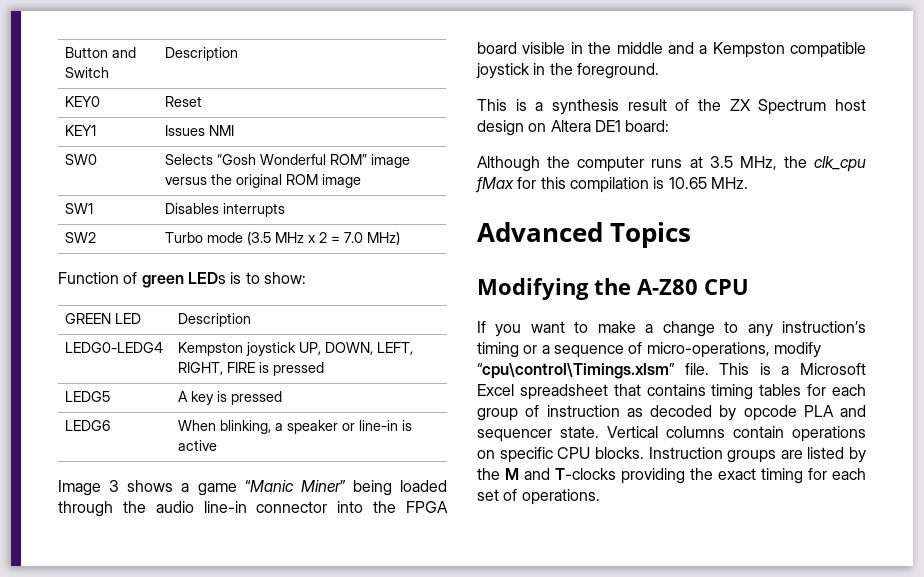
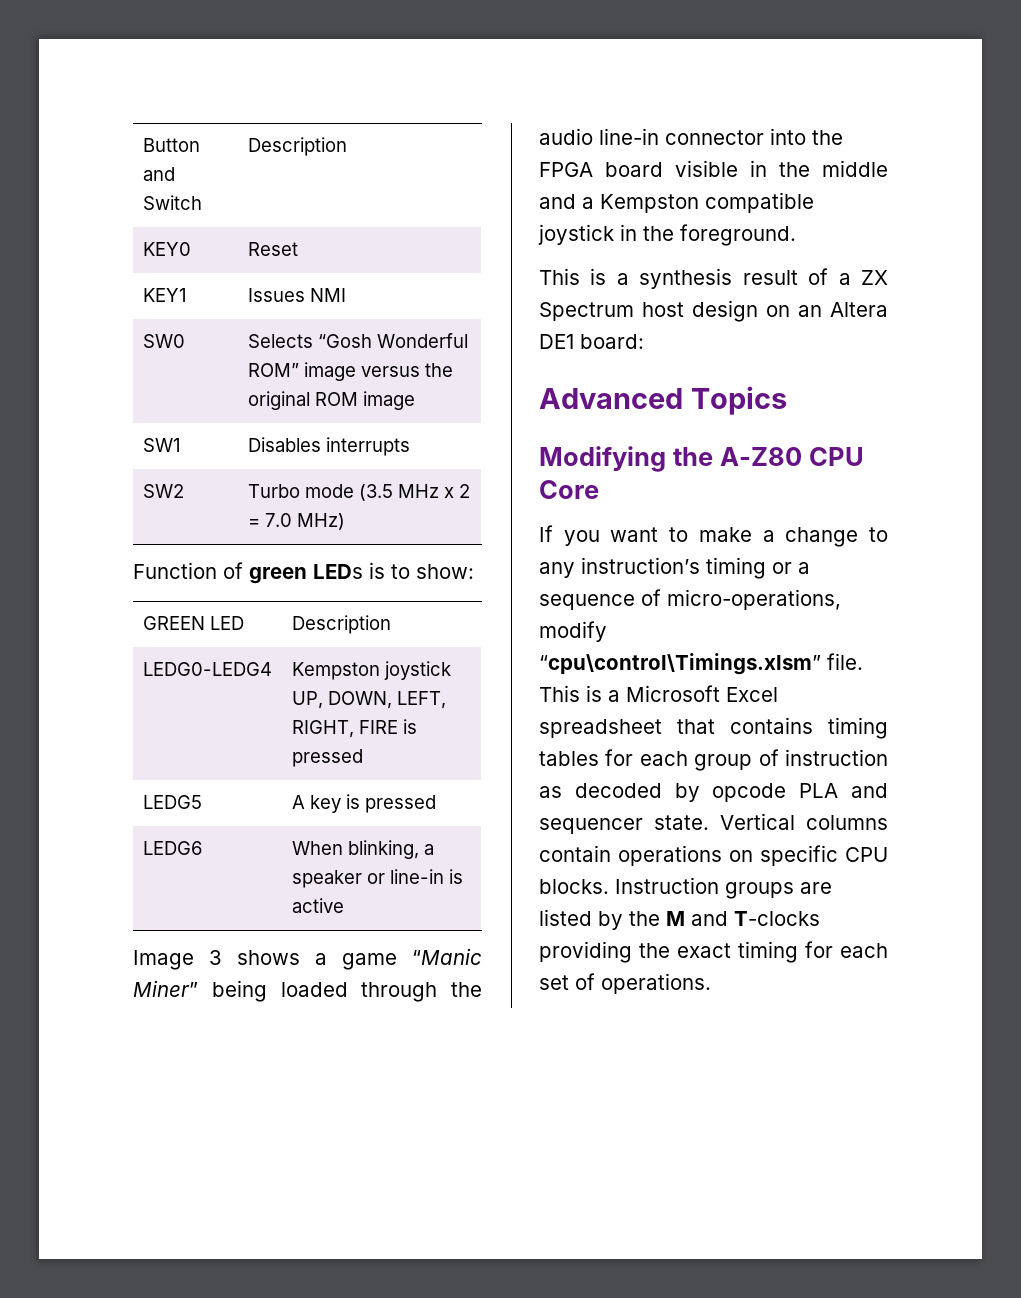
[698,99,721,111] the -> [838,273,851,285] a
(547, 127) none -> [798,305,822,317] an
[477,156,866,172] [475,177,748,193] // Although the computer runs at 3.5 MHz, the clk_cpu fMax for this compilation is 10.65 MHz. -> (644, 341) none
(749, 287) none -> [539,480,599,499] Core

